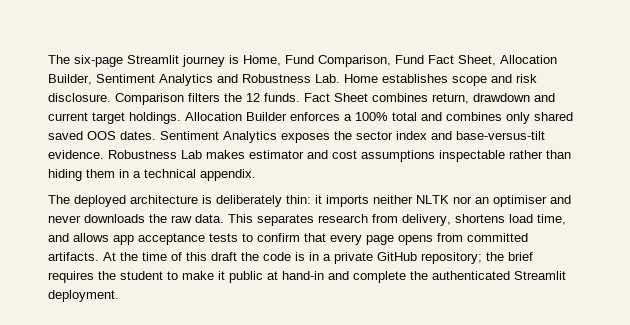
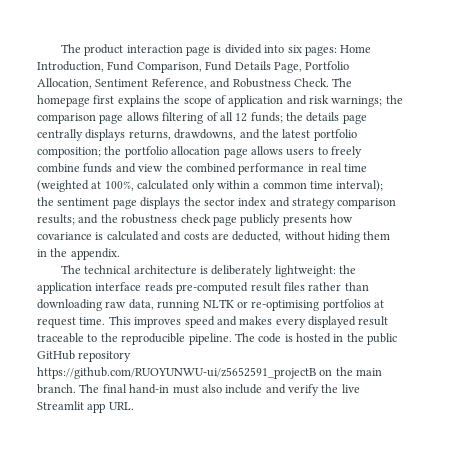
[48,55,557,67] [48,74,537,86] [48,93,555,105] [48,112,573,124] [48,131,545,143] [48,150,571,162] The six-page Streamlit journey is Home, Fund Comparison, Fund Fact Sheet, Allocation Builder, Sentiment Analytics and Robustness Lab. Home establishes scope and risk disclosure. Comparison filters the 12 funds. Fact Sheet combines return, drawdown and current target holdings. Allocation Builder enforces a 100% total and combines only shared saved OOS dates. Sentiment Analytics exposes the sector index and base-versus-tilt evidence. Robustness Lab makes estimator and cost assumptions inspectable rather than -> [60,44,372,56] [37,61,350,73] [37,78,353,89] [37,95,403,107] [37,112,367,124] [37,129,357,141] [37,146,362,158] [37,163,368,175] [37,180,384,192] [37,197,397,209] [37,214,353,226] [37,231,325,242] The product interaction page is divided into six pages: Home Introduction, Fund Comparison, Fund Details Page, Portfolio Allocation, Sentiment Reference, and Robustness Check. The homepage first explains the scope of application and risk warnings; the comparison page allows filtering of all 12 funds; the details page centrally displays returns, drawdowns, and the latest portfolio composition; the portfolio allocation page allows users to freely combine funds and view the combined performance in real time (weighted at 100%, calculated only within a common time interval); the sentiment page displays the sector index and strategy comparison results; and the robustness check page publicly presents how covariance is calculated and costs are deducted, without
[133,169,196,178] a technical -> [50,248,68,257] the
[74,195,126,207] deployed -> [84,265,132,274] technical
[286,195,571,207] [48,214,566,226] [48,233,528,245] [48,252,533,264] [48,271,566,283] [48,290,119,302] thin: it imports neither NLTK nor an optimiser and never downloads the raw data. This separates research from delivery, shortens load time, and allows app acceptance tests to confirm that every page opens from committed artifacts. At the time of this draft the code is in a private GitHub repository; the brief requires the student to make it public at hand-in and complete the authenticated Streamlit deployment. -> [274,265,357,277] [37,282,369,294] [37,299,384,311] [37,316,389,328] [37,333,398,345] [37,350,132,362] [37,367,383,379] [37,384,360,396] [37,401,134,413] lightweight: the application interface reads pre-computed result files rather than downloading raw data, running NLTK or re-optimising portfolios at request time. This improves speed and makes every displayed result traceable to the reproducible pipeline. The code is hosted in the public GitHub repository https://github.com/RUOYUNWU-ui/z5652591_projectB on the main branch. The final hand-in must also include and verify the live Streamlit app URL.

